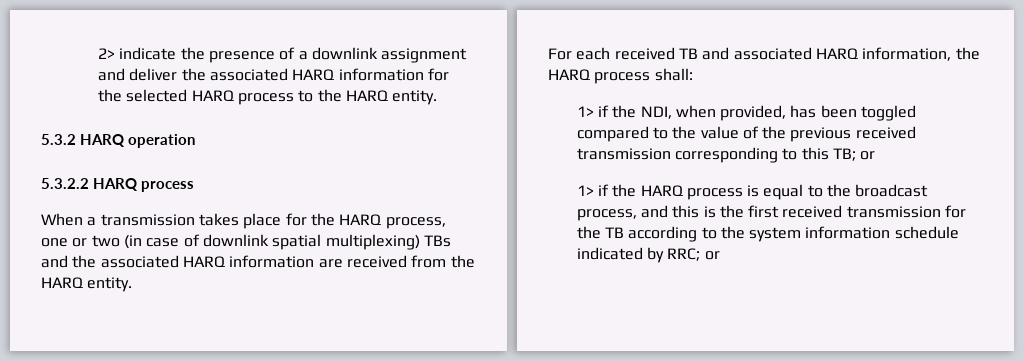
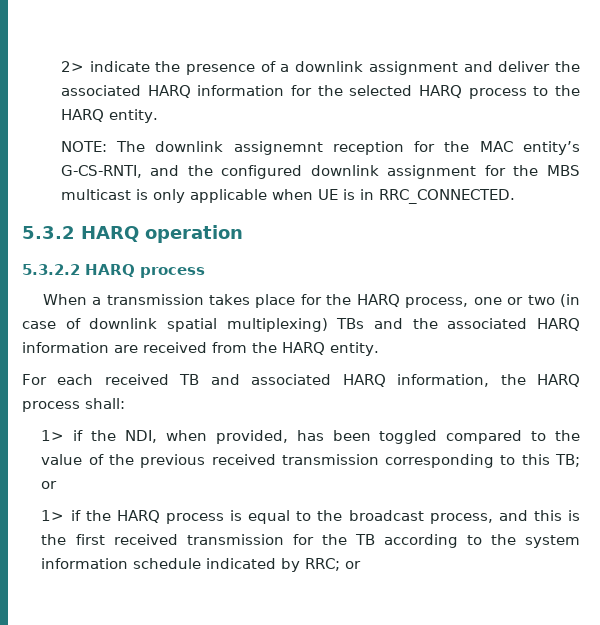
(438, 97) none -> [60,141,581,155] [60,165,581,179] [60,189,515,204] // NOTE: The downlink assignemnt reception for the MAC entity’s G-CS-RNTI, and the configured downlink assignment for the MBS multicast is only applicable when UE is in RRC_CONNECTED.

